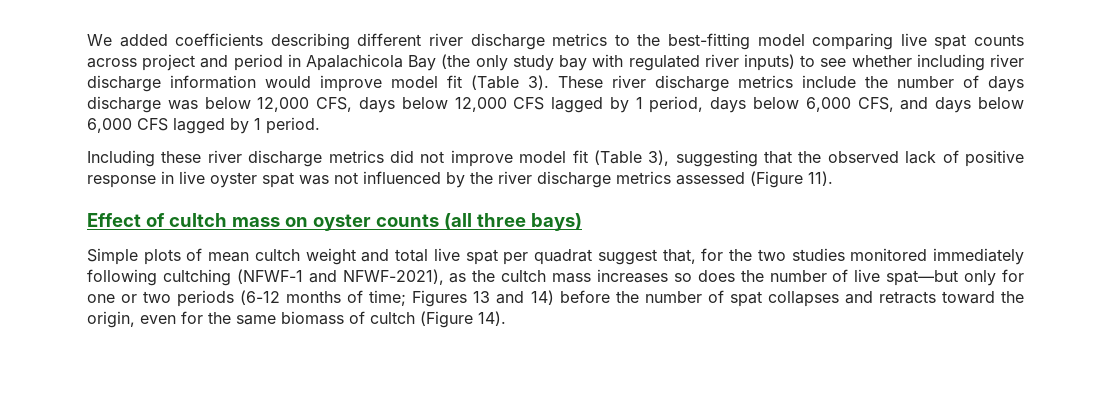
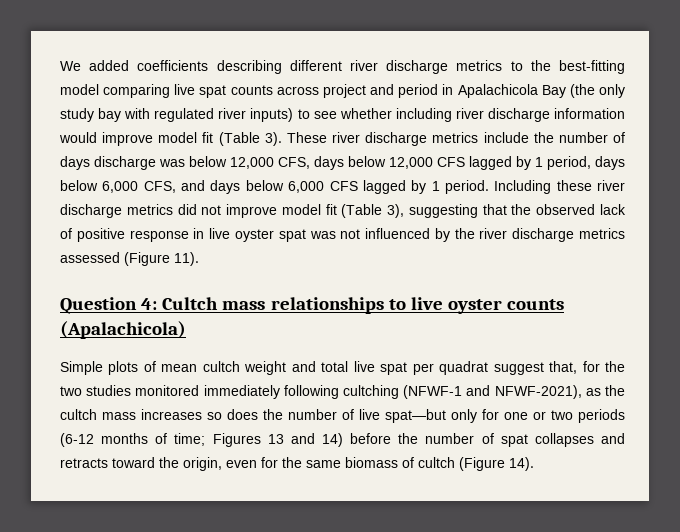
(320, 125) // -> (489, 187) none
[87,213,582,231] Effect of cultch mass on oyster counts (all three bays) -> [60,297,565,314] [60,321,186,339] Question 4: Cultch mass relationships to live oyster counts (Apalachicola)

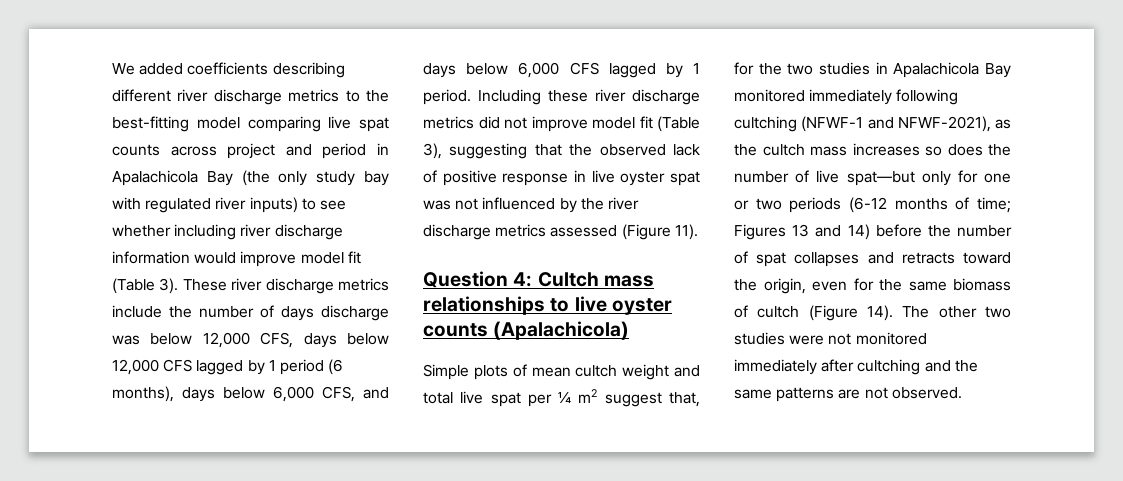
[547,156,591,170] period, -> [279,359,344,375] [112,386,174,402] period (6 months),
[439,361,489,375] quadrat -> [558,389,598,403] ¼ m2
(132, 390) none -> [875,62,1011,78] in Apalachicola Bay
(534, 464) none -> [902,306,1011,318] [734,332,927,345] [734,359,978,375] [734,387,962,402] The other two studies were not monitored immediately after cultching and the same patterns are not observed.

